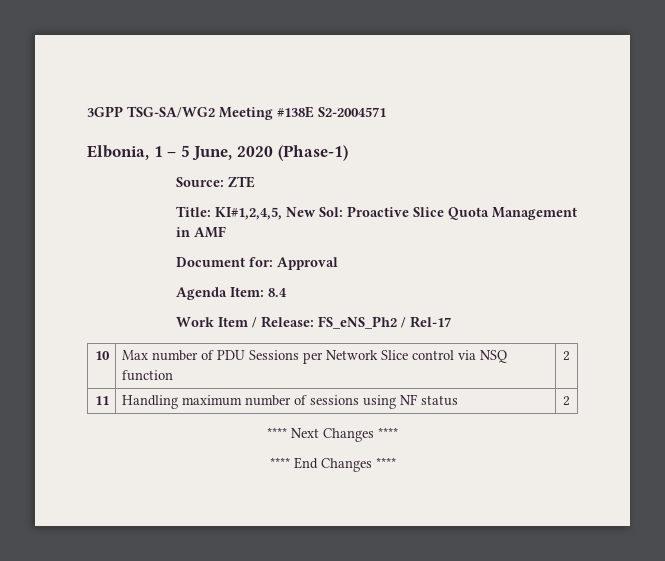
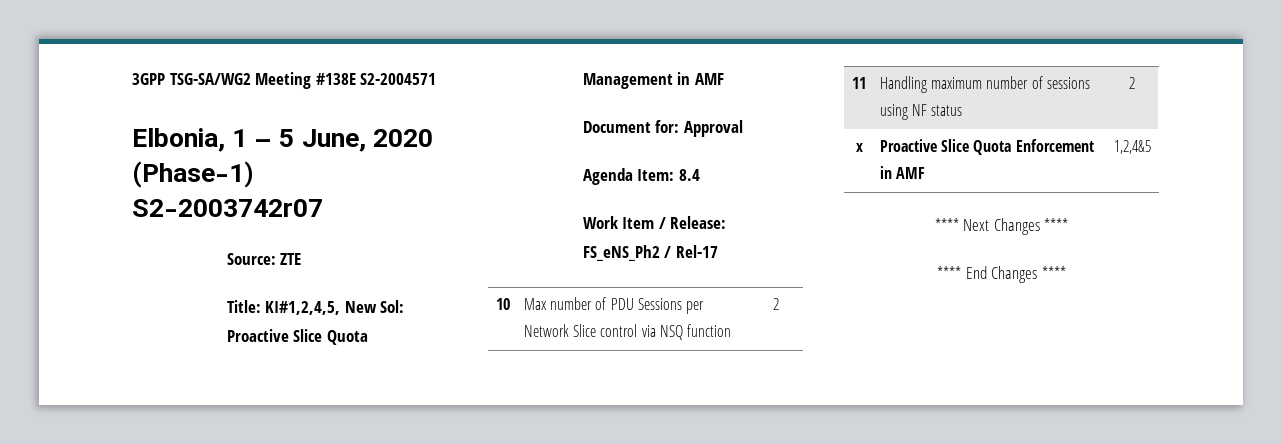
(348, 153) none -> [132,199,323,217] S2-2003742r07
(570, 401) none -> [855,143,863,152] [880,139,1094,155] [880,166,926,179] [1113,140,1151,154] // x | Proactive Slice Quota Enforcement in AMF | 1,2,4&5

